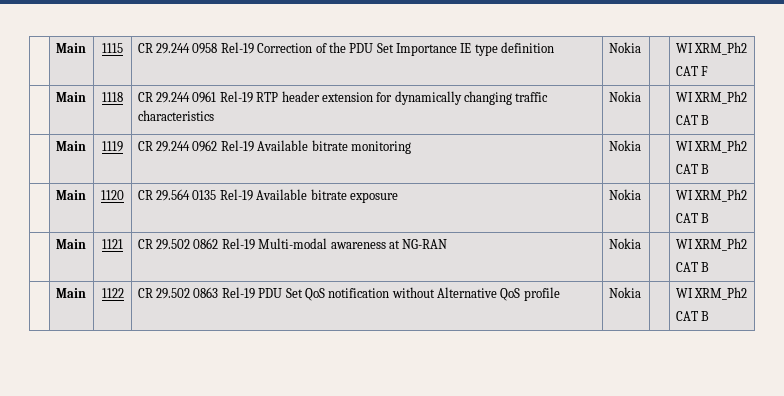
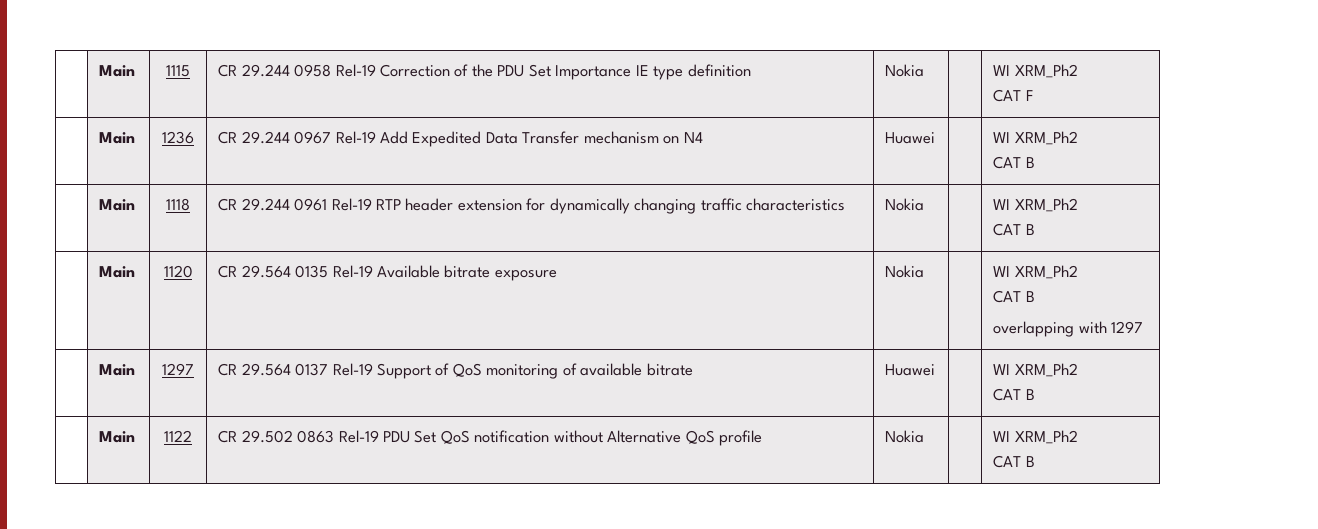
(709, 71) none -> [99,132,136,144] [162,131,194,144] [218,131,703,147] [885,132,936,144] [993,131,1078,145] [993,156,1035,169] // | Main | 1236 | CR 29.244 0967 Rel-19 Add Expedited Data Transfer mechanism on N4 | Huawei | | WI XRM_Ph2 // CAT B
[55,141,86,151] [101,141,123,152] [137,140,411,154] [608,140,641,151] [675,140,748,153] [675,164,710,174] // | Main | 1119 | CR 29.244 0962 Rel-19 Available bitrate monitoring | Nokia | | WI XRM_Ph2 // CAT B -> (1035, 229) none
[55,239,86,249] [101,239,123,249] [137,238,448,250] [608,238,641,249] // | Main | 1121 | CR 29.502 0862 Rel-19 Multi-modal awareness at NG-RAN | Nokia -> [993,321,1144,337] [99,364,136,376] [162,363,194,375] [218,363,693,379] [885,364,936,376] // overlapping with 1297 // | Main | 1297 | CR 29.564 0137 Rel-19 Support of QoS monitoring of available bitrate | Huawei

